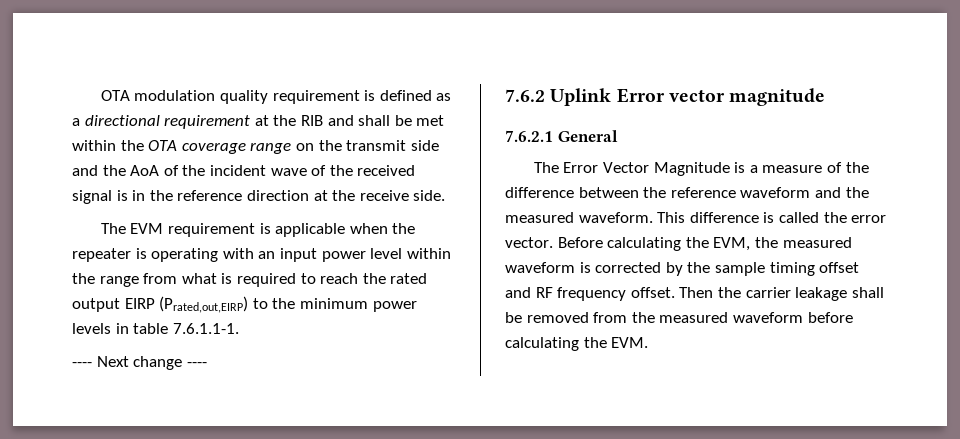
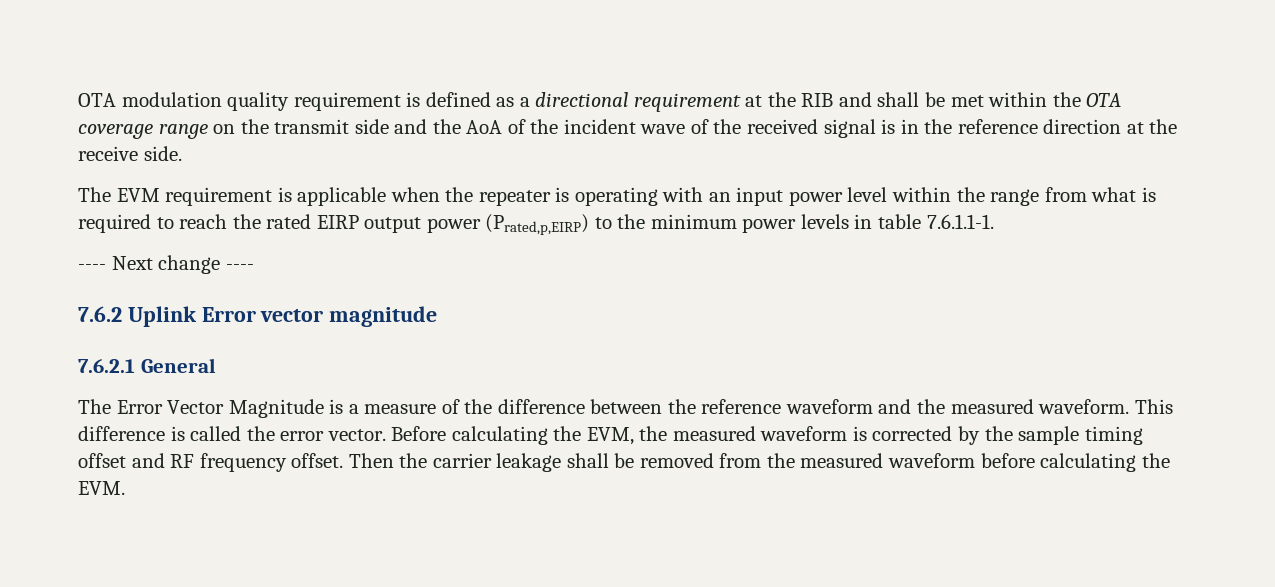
[72,296,249,313] output EIRP (Prated,out,EIRP) -> [316,214,590,235] EIRP output power (Prated,p,EIRP)

